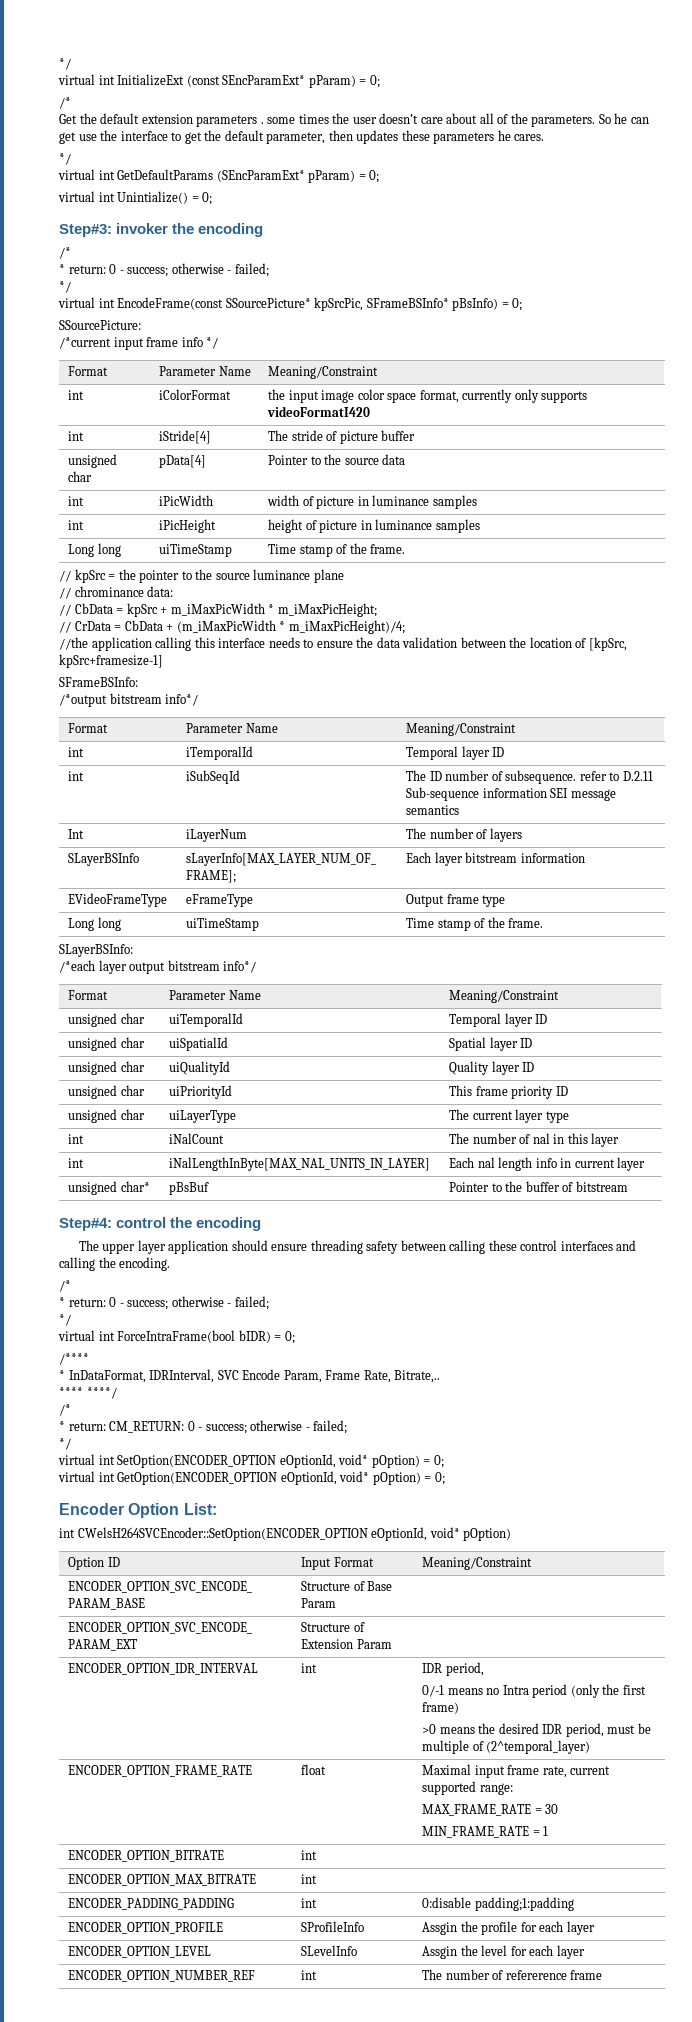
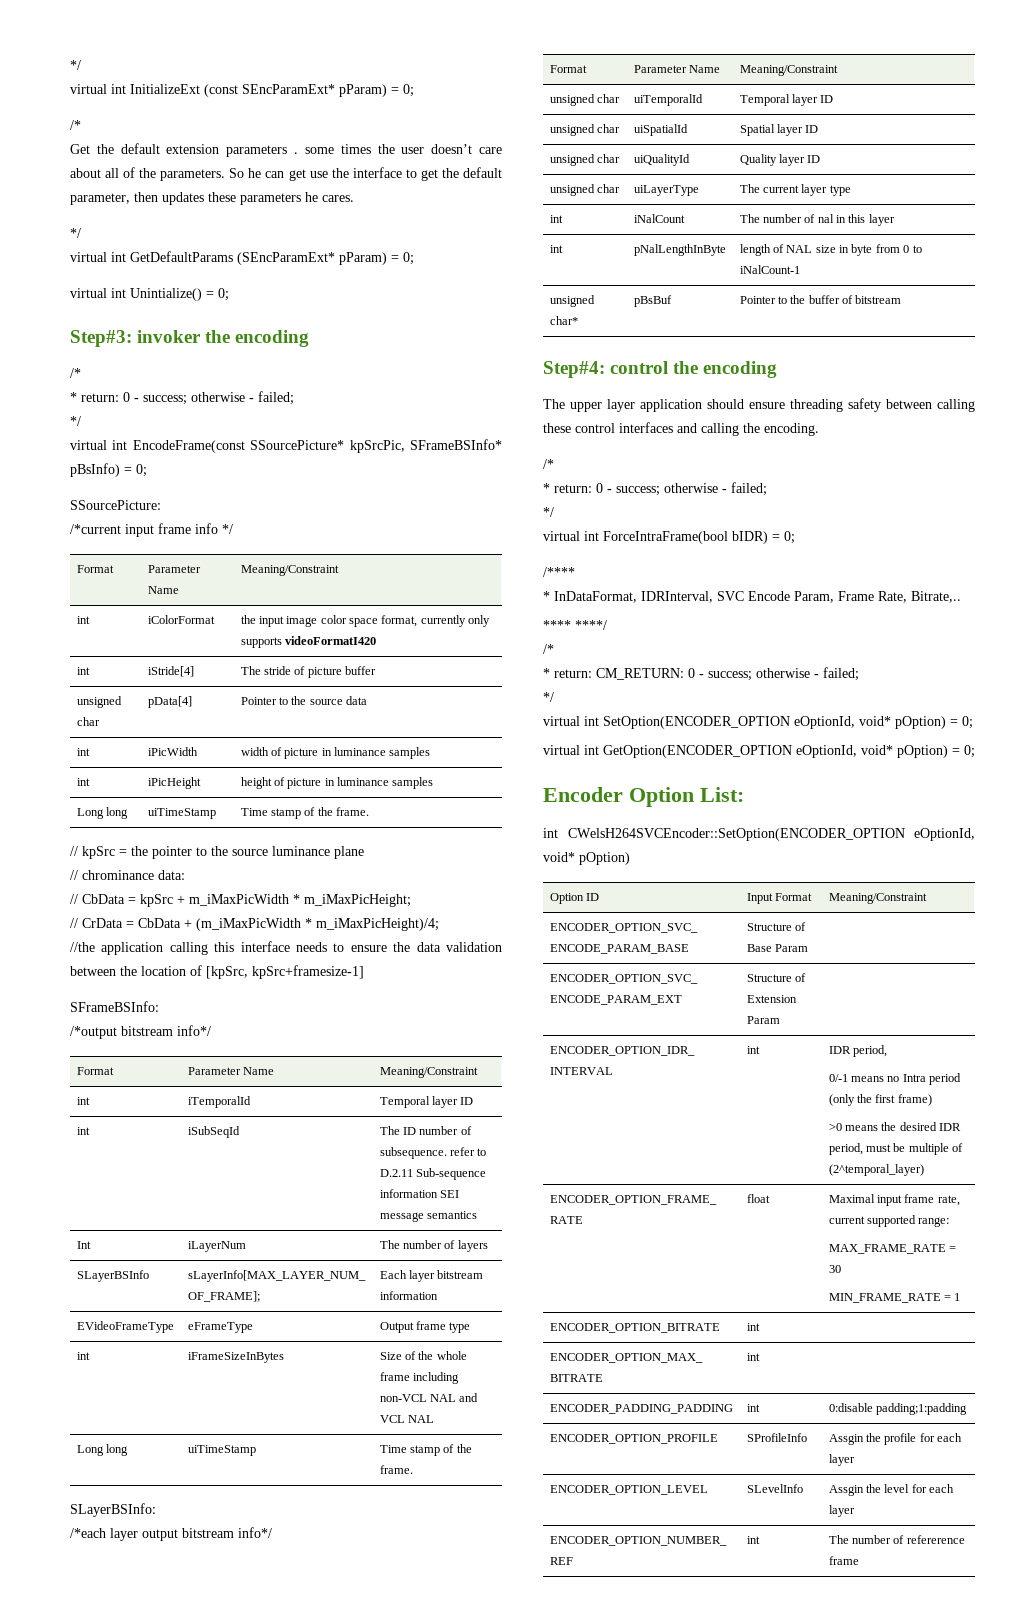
(506, 901) none -> [76,1352,90,1360] [187,1352,284,1363] [379,1351,467,1360] [379,1372,459,1384] [379,1393,479,1402] [379,1415,434,1423] // int | iFrameSizeInBytes | Size of the whole frame including non-VCL NAL and VCL NAL
[68,1085,145,1099] [169,1085,233,1099] [449,1085,568,1099] // unsigned char | uiPriorityId | This frame priority ID -> (821, 159) none
[169,1157,431,1171] [449,1157,646,1171] iNalLengthInByte[MAX_NAL_UNITS_IN_LAYER] | Each nal length info in current layer -> [633,244,726,256] [739,244,922,256] [739,265,800,274] pNalLengthInByte | length of NAL size in byte from 0 to iNalCount-1

